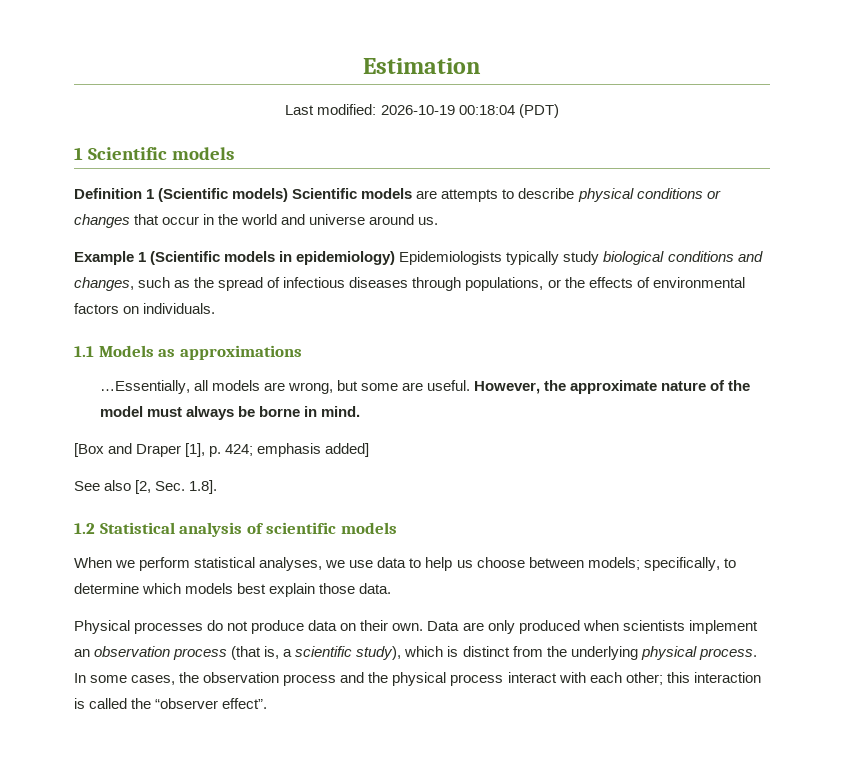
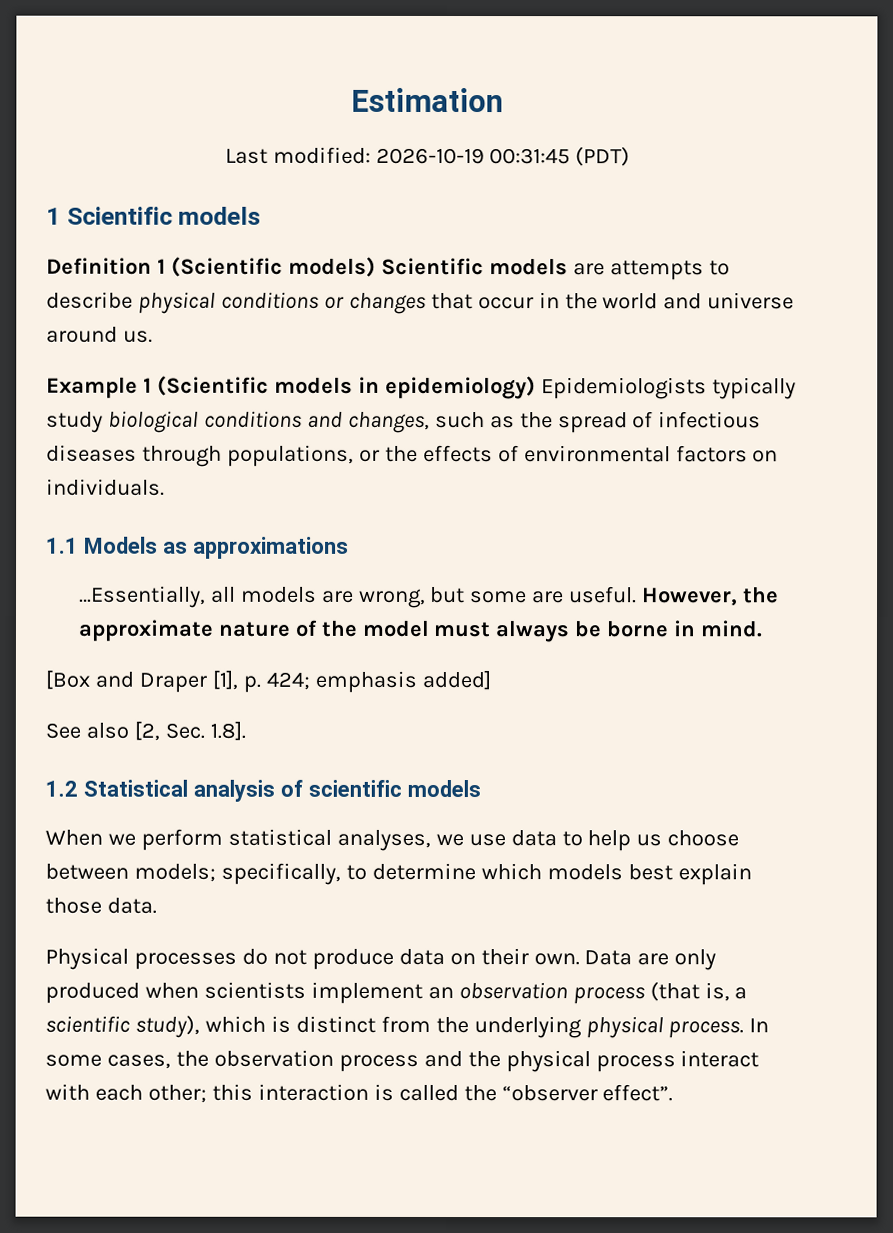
[458,105,515,115] 00:18:04 -> [489,148,571,165] 00:31:45

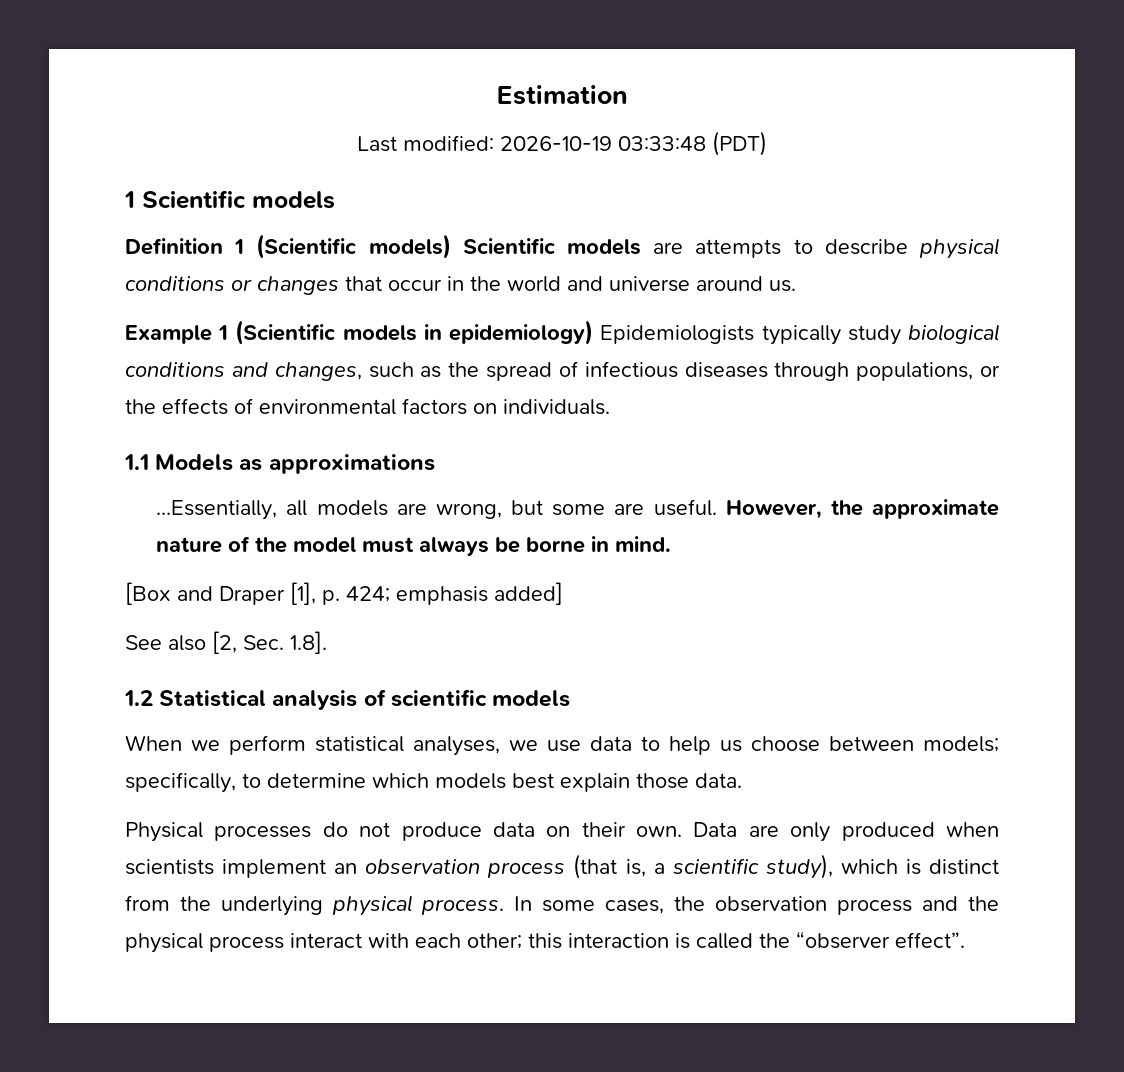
[489,148,571,165] 00:31:45 -> [618,136,706,151] 03:33:48

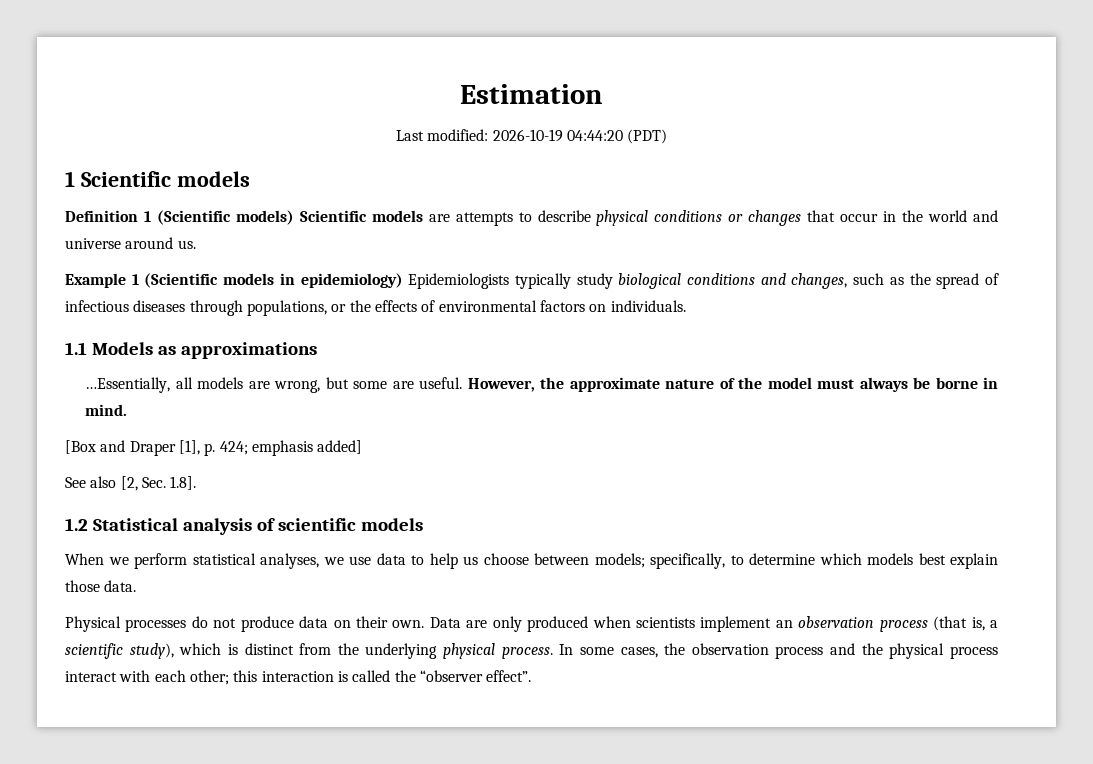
[618,136,706,151] 03:33:48 -> [566,130,623,141] 04:44:20

